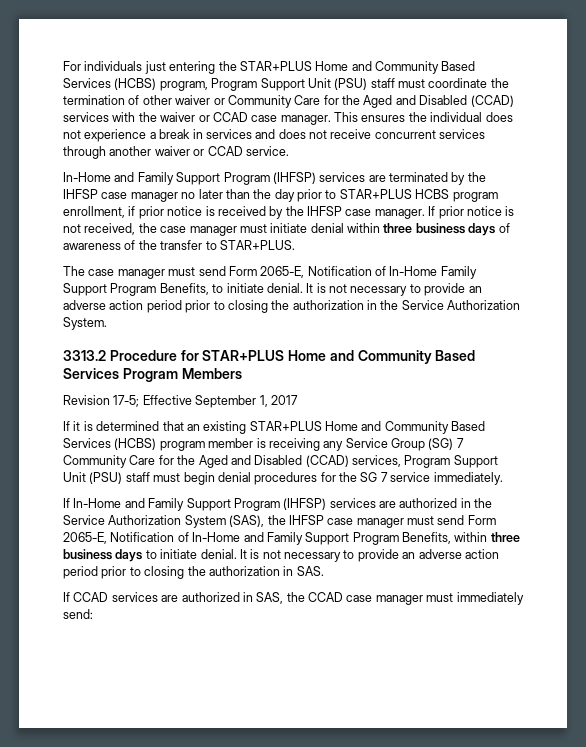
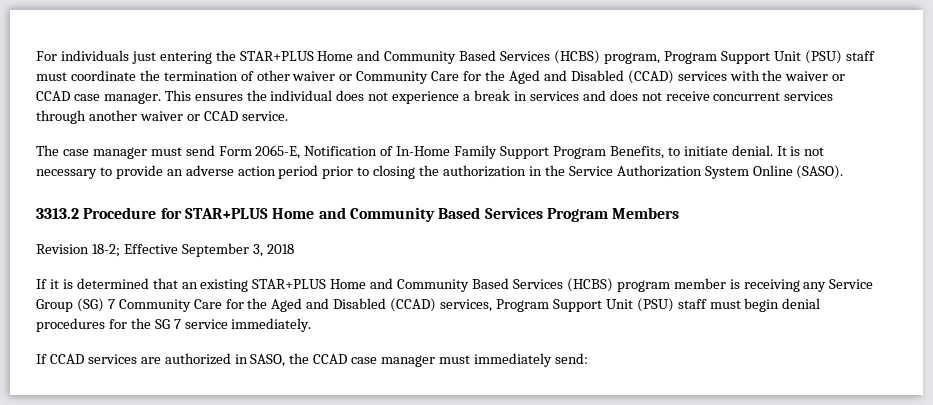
[63,172,486,185] [63,189,498,202] [63,206,515,219] [63,223,510,236] [63,240,295,250] // In-Home and Family Support Program (IHFSP) services are terminated by the IHFSP case manager no later than the day prior to STAR+PLUS HCBS program enrollment, if prior notice is received by the IHFSP case manager. If prior notice is not received, the case manager must initiate denial within three business days of awareness of the transfer to STAR+PLUS. -> (288, 116) none
[63,317,107,330] System. -> [704,165,844,179] System Online (SASO).
[113,395,140,407] 17-5; -> [91,244,120,257] 18-2;
[259,395,298,407] 1, 2017 -> [252,244,294,257] 3, 2018
[63,498,493,511] [63,515,496,528] [63,532,520,545] [63,549,499,562] [63,566,324,579] // If In-Home and Family Support Program (IHFSP) services are authorized in the Service Authorization System (SAS), the IHFSP case manager must send Form 2065-E, Notification of In-Home and Family Support Program Benefits, within three business days to initiate denial. It is not necessary to provide an adverse action period prior to closing the authorization in SAS. -> (312, 325) none
[256,592,284,604] SAS, -> [250,354,286,367] SASO,

